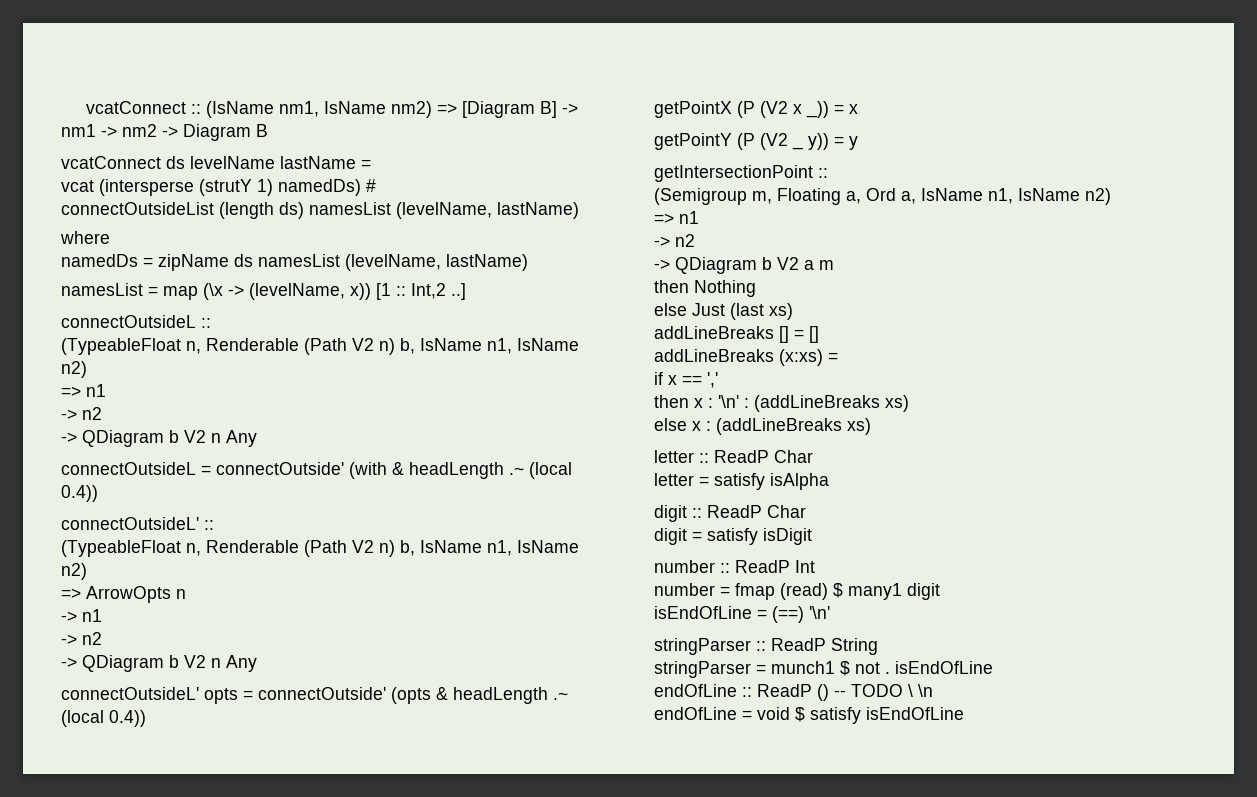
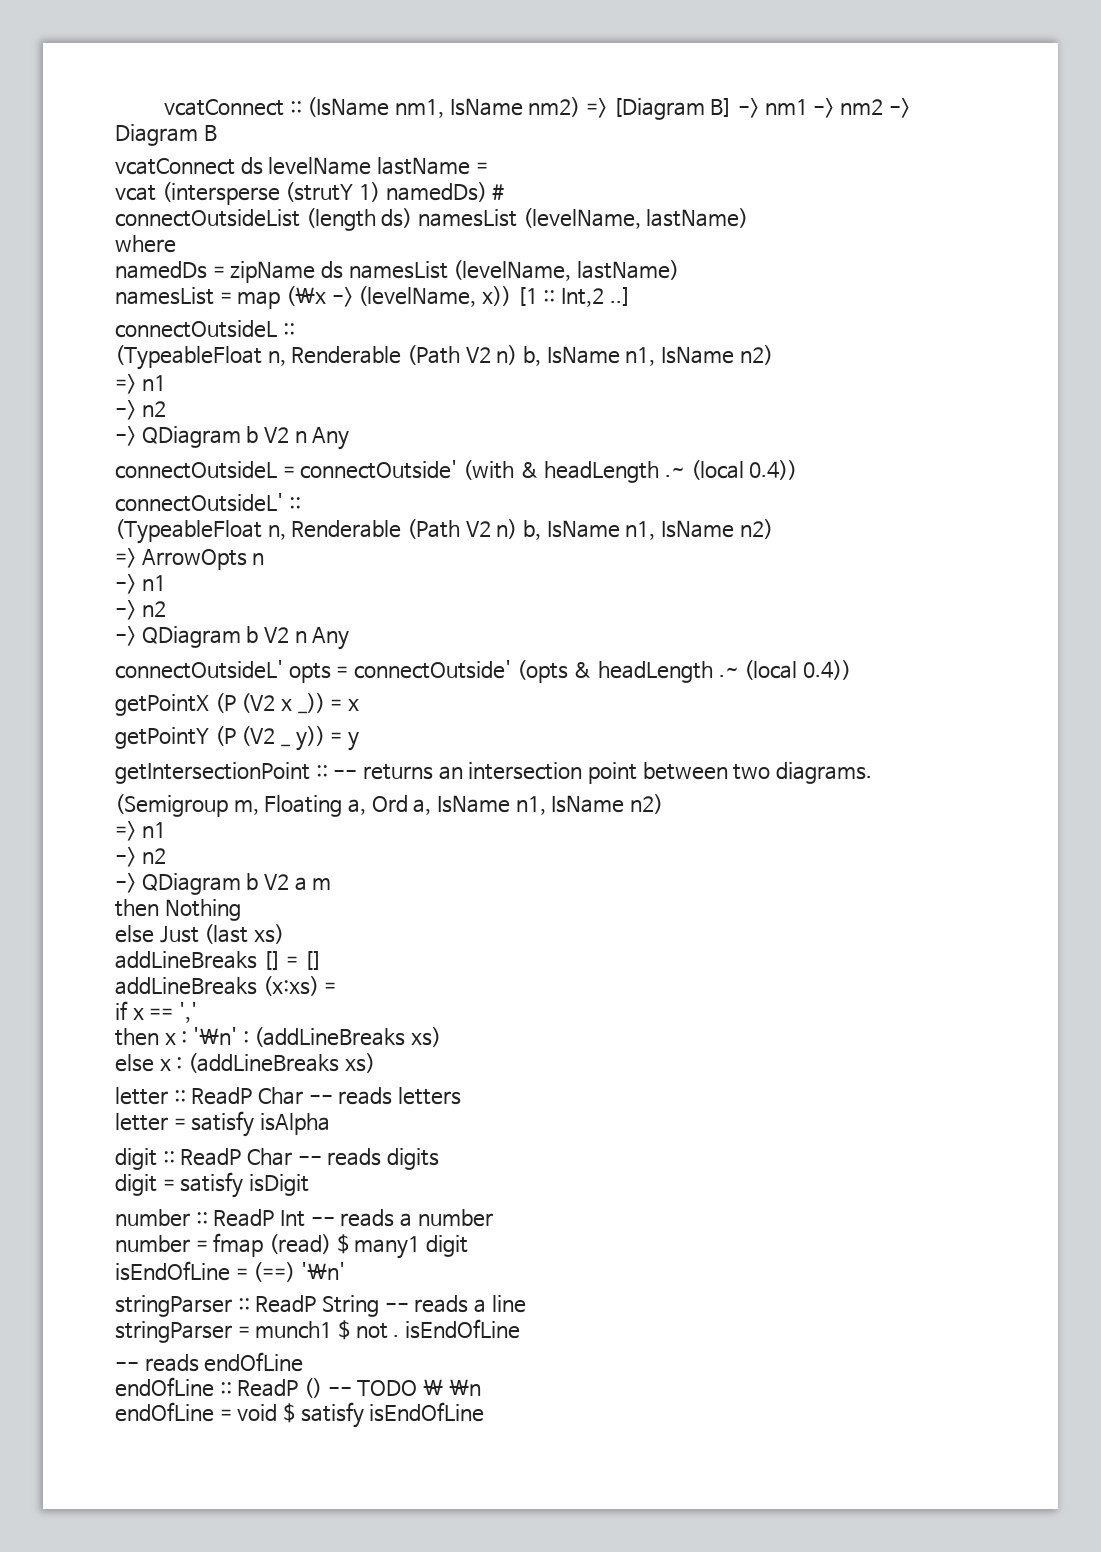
(828, 173) none -> [333,762,872,784] -- returns an intersection point between two diagrams.
(813, 456) none -> [308,1087,462,1105] -- reads letters
(806, 511) none -> [297,1148,440,1170] -- reads digits
(815, 566) none -> [310,1209,493,1227] -- reads a number
(878, 646) none -> [384,1295,526,1313] -- reads a line
(993, 667) none -> [115,1352,304,1372] // -- reads endOfLine

